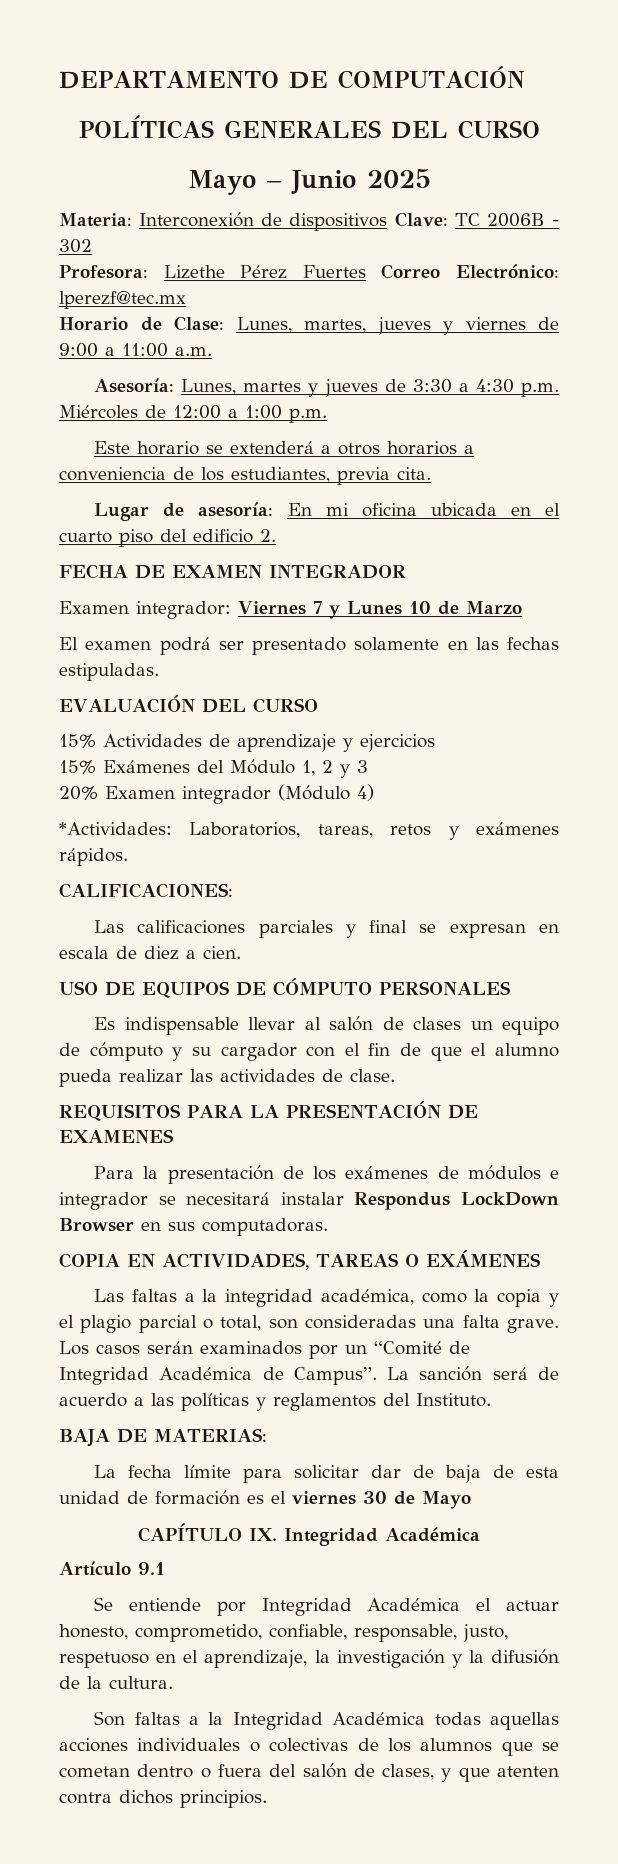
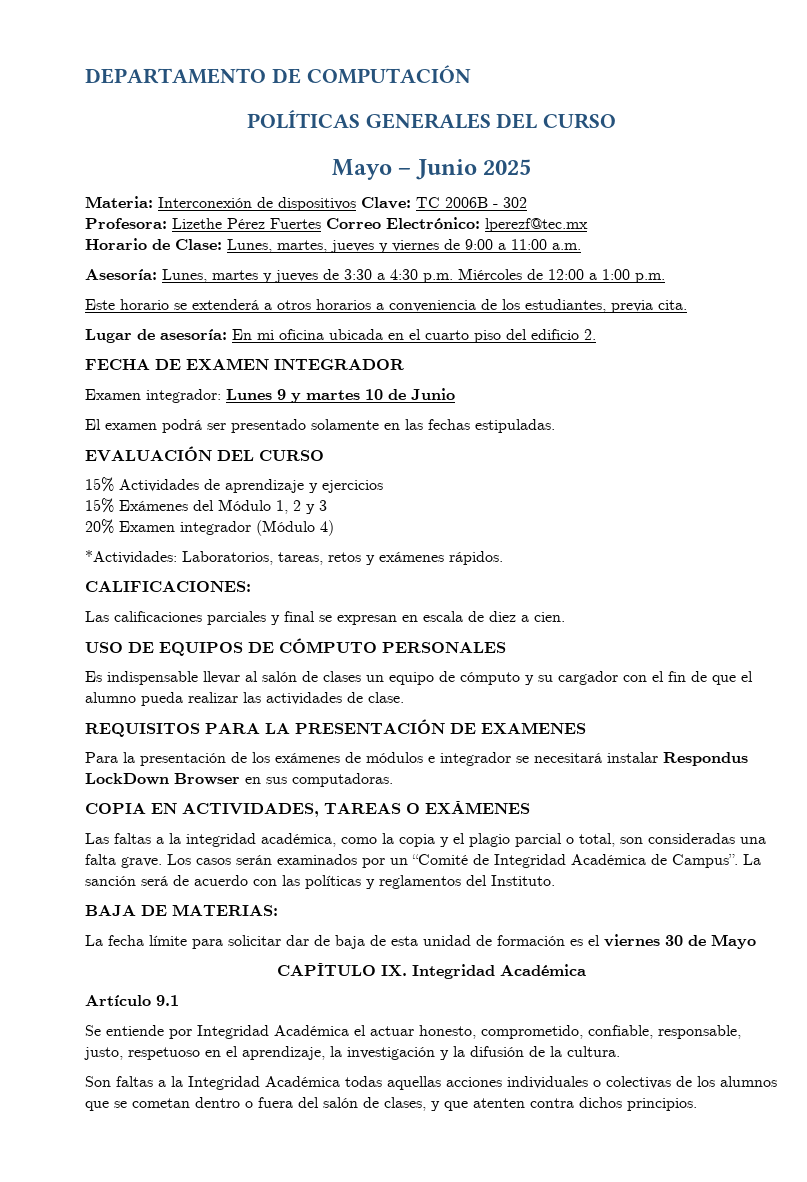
[238,601,402,619] Viernes 7 y Lunes -> [226,389,360,403] Lunes 9 y martes
[466,601,522,614] Marzo -> [411,388,455,400] Junio
[134,1397,144,1406] a -> [253,879,277,886] con

